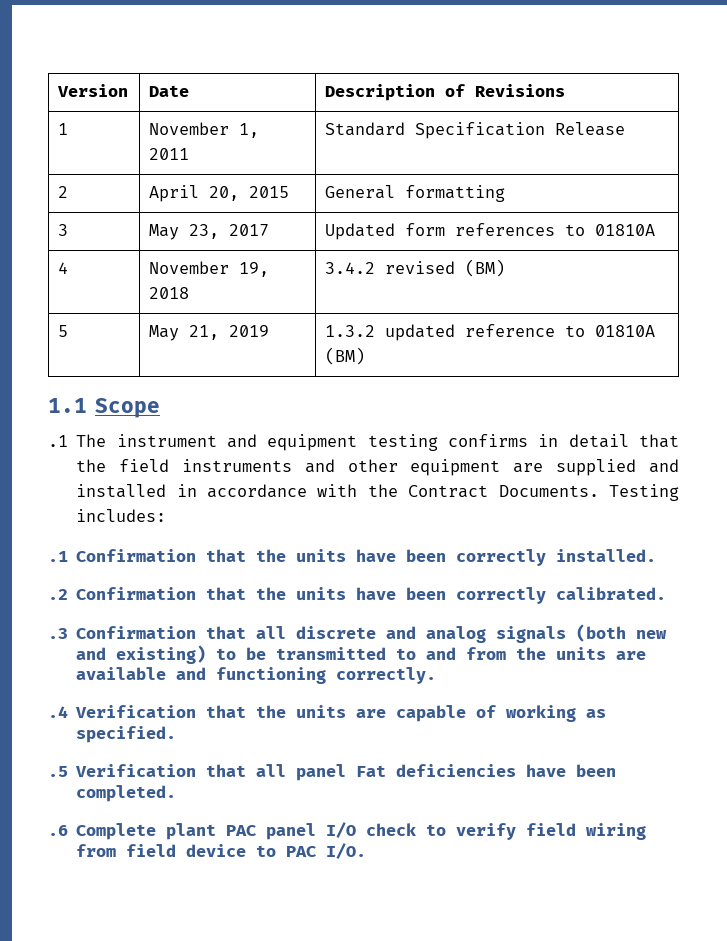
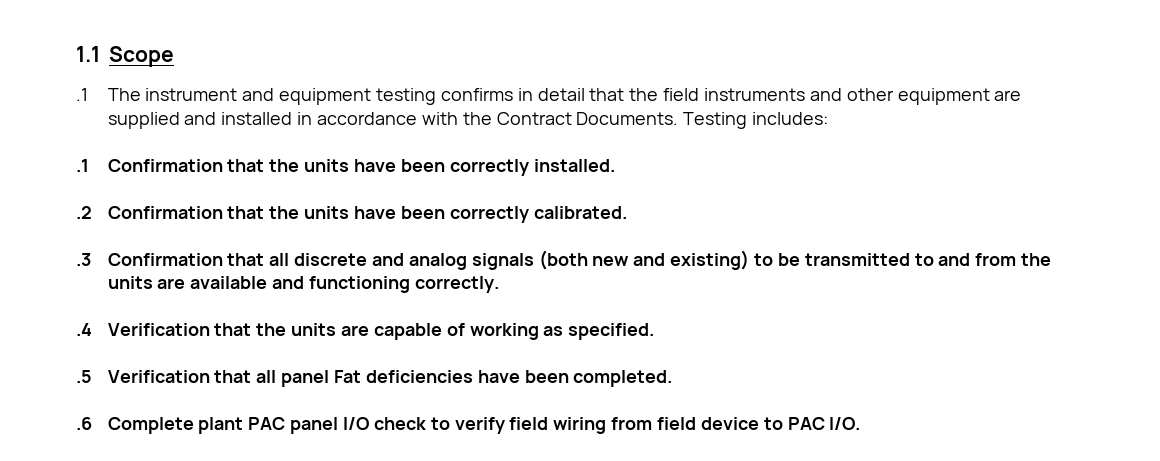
[57,84,129,97] [149,85,190,97] [325,84,566,101] [58,123,69,135] [149,122,260,138] [149,148,190,160] [325,122,626,139] [58,186,69,198] [149,185,290,202] [325,185,506,202] [58,224,69,236] [149,224,270,240] [325,223,656,240] [58,262,69,274] [149,261,270,277] [149,287,190,299] [325,259,506,277] [58,325,69,337] [149,325,270,341] [325,324,656,341] [325,347,366,365] Version | Date | Description of Revisions // 1 | November 1, 2011 | Standard Specification Release // 2 | April 20, 2015 | General formatting // 3 | May 23, 2017 | Updated form references to 01810A // 4 | November 19, 2018 | 3.4.2 revised (BM) // 5 | May 21, 2019 | 1.3.2 updated reference to 01810A (BM) // -> (76, 54) none

